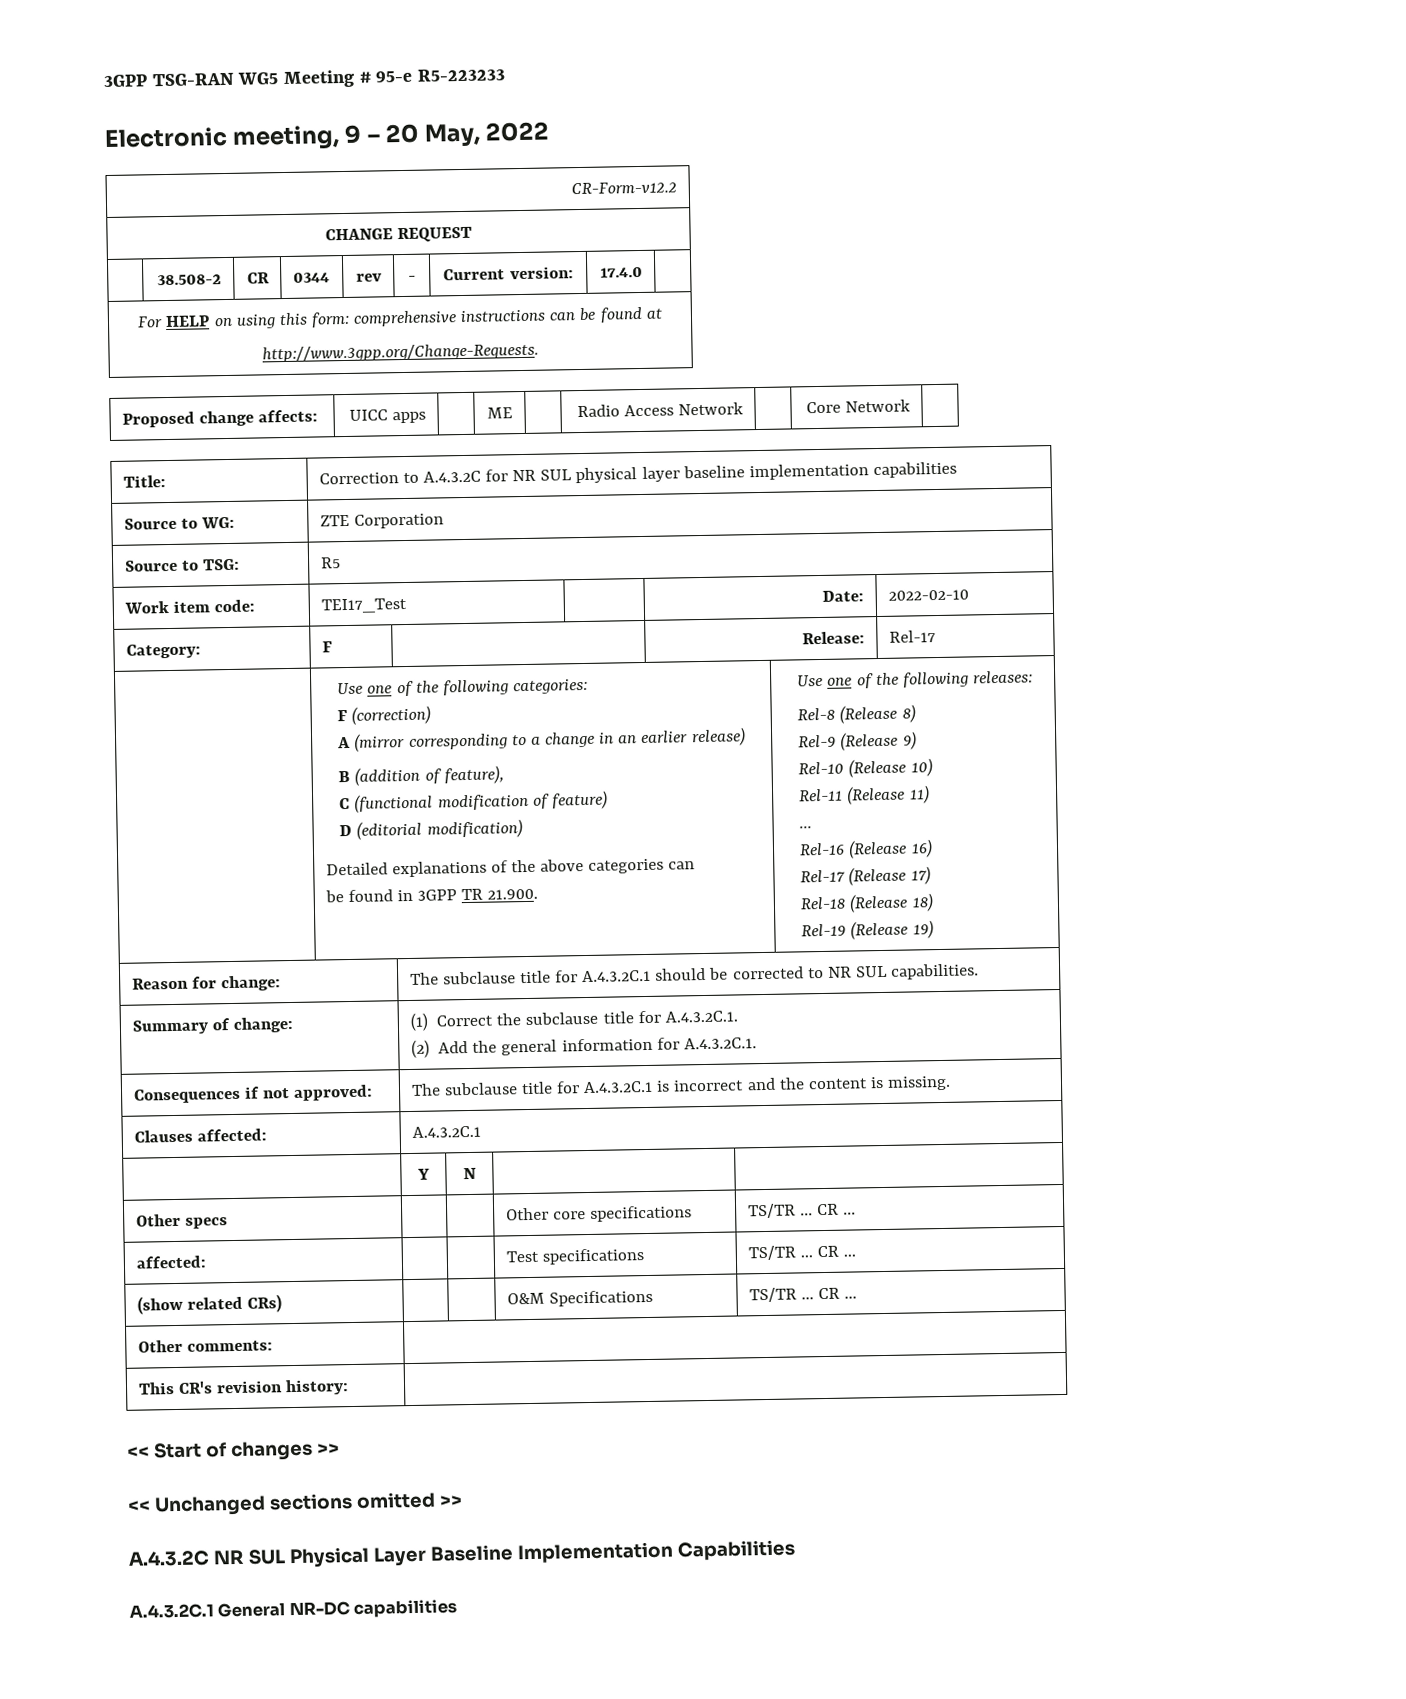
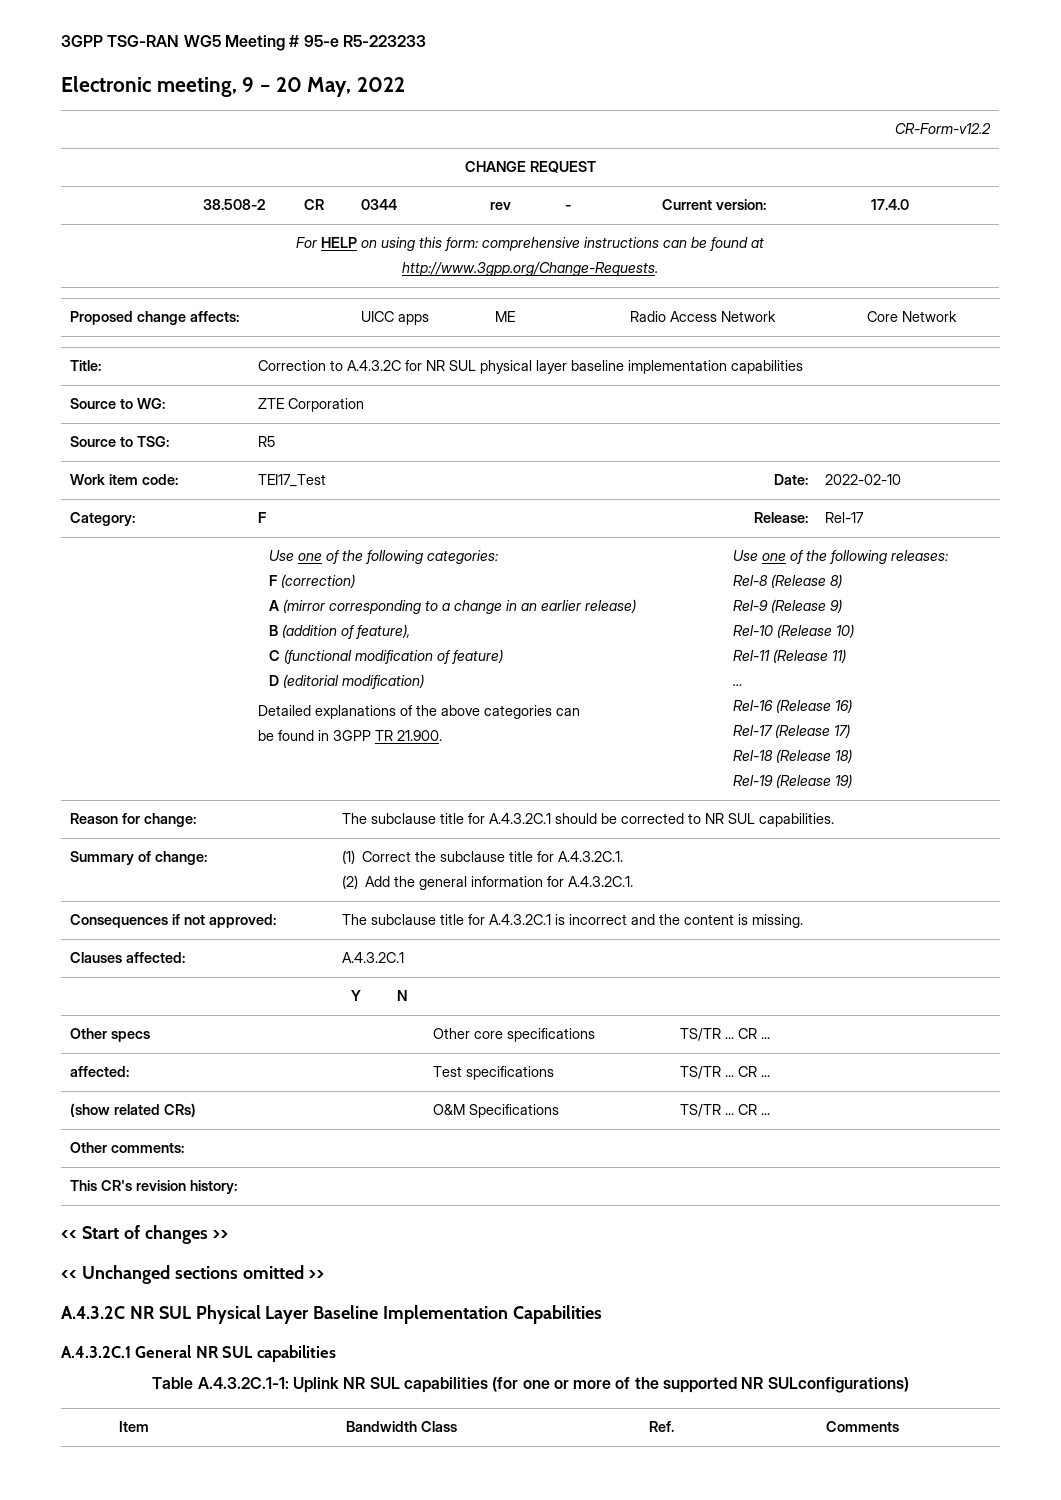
[288,1599,458,1619] NR-DC capabilities -> [195,1345,336,1362] [152,1377,909,1393] [118,1421,149,1432] [345,1421,457,1432] [648,1421,674,1432] [826,1421,899,1432] NR SUL capabilities // Table A.4.3.2C.1-1: Uplink NR SUL capabilities (for one or more of the supported NR SULconfigurations) // Item | Bandwidth Class | Ref. | Comments

